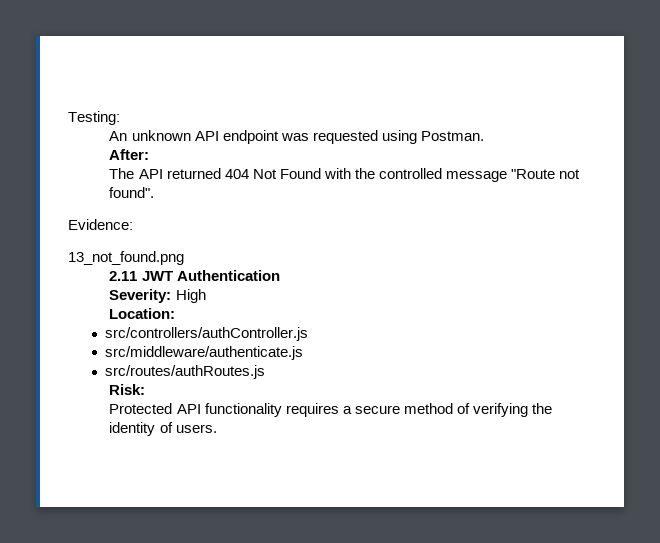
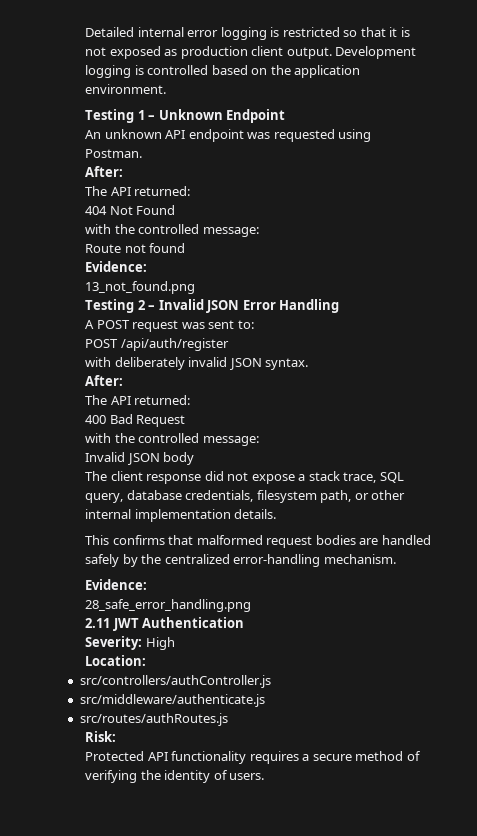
[68,111,120,125] Testing: -> [85,27,410,40] [85,46,417,59] [85,65,361,78] [85,84,167,94] [85,109,286,123] Detailed internal error logging is restricted so that it is not exposed as production client output. Development logging is controlled based on the application environment. // Testing 1 – Unknown Endpoint
[166,168,221,179] returned -> [134,186,191,196] returned: //
[323,168,581,182] [109,187,155,198] [68,219,133,230] [68,251,184,265] with the controlled message "Route not found". // Evidence: // 13_not_found.png -> [85,224,259,237] [85,243,186,253] [85,261,148,272] [85,281,196,294] [85,299,340,313] [85,320,254,332] [85,338,229,351] [85,357,309,370] [85,375,124,386] [85,395,191,405] [85,414,186,427] [85,433,259,446] [85,452,195,465] [85,471,404,484] [85,490,406,503] [85,509,277,522] [85,535,431,548] [85,554,396,567] [85,579,148,590] [85,599,252,612] // with the controlled message: // Route not found // Evidence: // 13_not_found.png // Testing 2 – Invalid JSON Error Handling // A POST request was sent to: // POST /api/auth/register // with deliberately invalid JSON syntax. // After: // The API returned: // 400 Bad Request // with the controlled message: // Invalid JSON body // The client response did not expose a stack trace, SQL query, database credentials, filesystem path, or other internal implementation details. // This confirms that malformed request bodies are handled safely by the centralized error-handling mechanism. // Evidence: // 28_safe_error_handling.png

